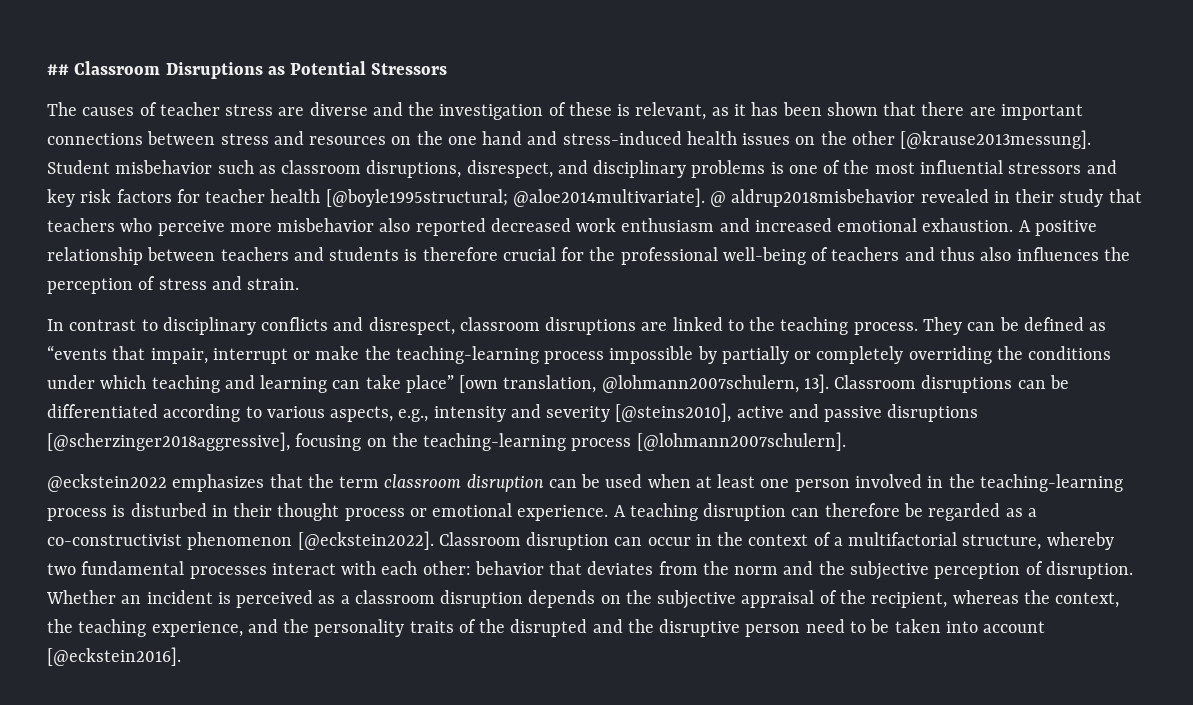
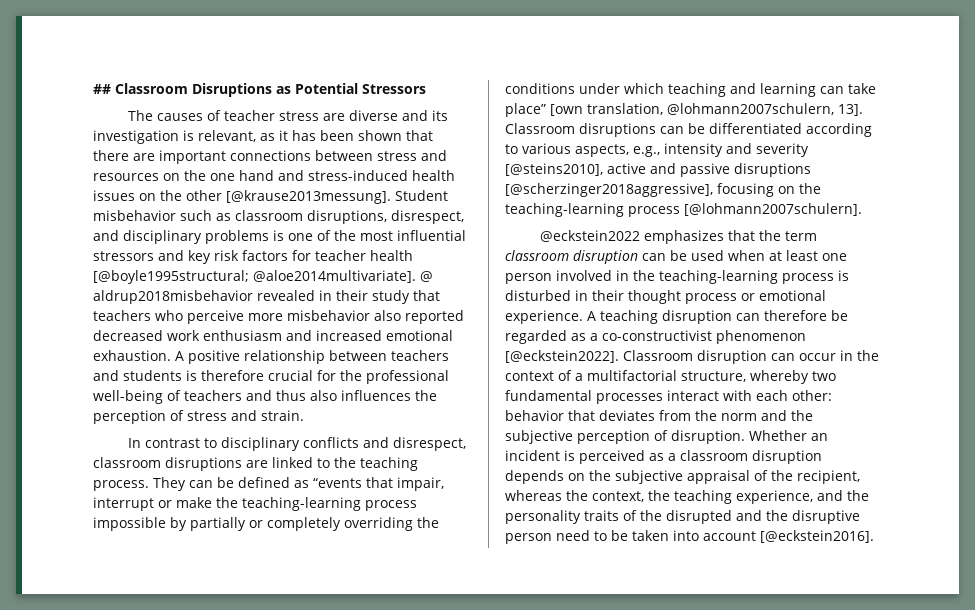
[408,102,612,120] the investigation of these -> [431,110,448,121] [93,130,179,144] its investigation

